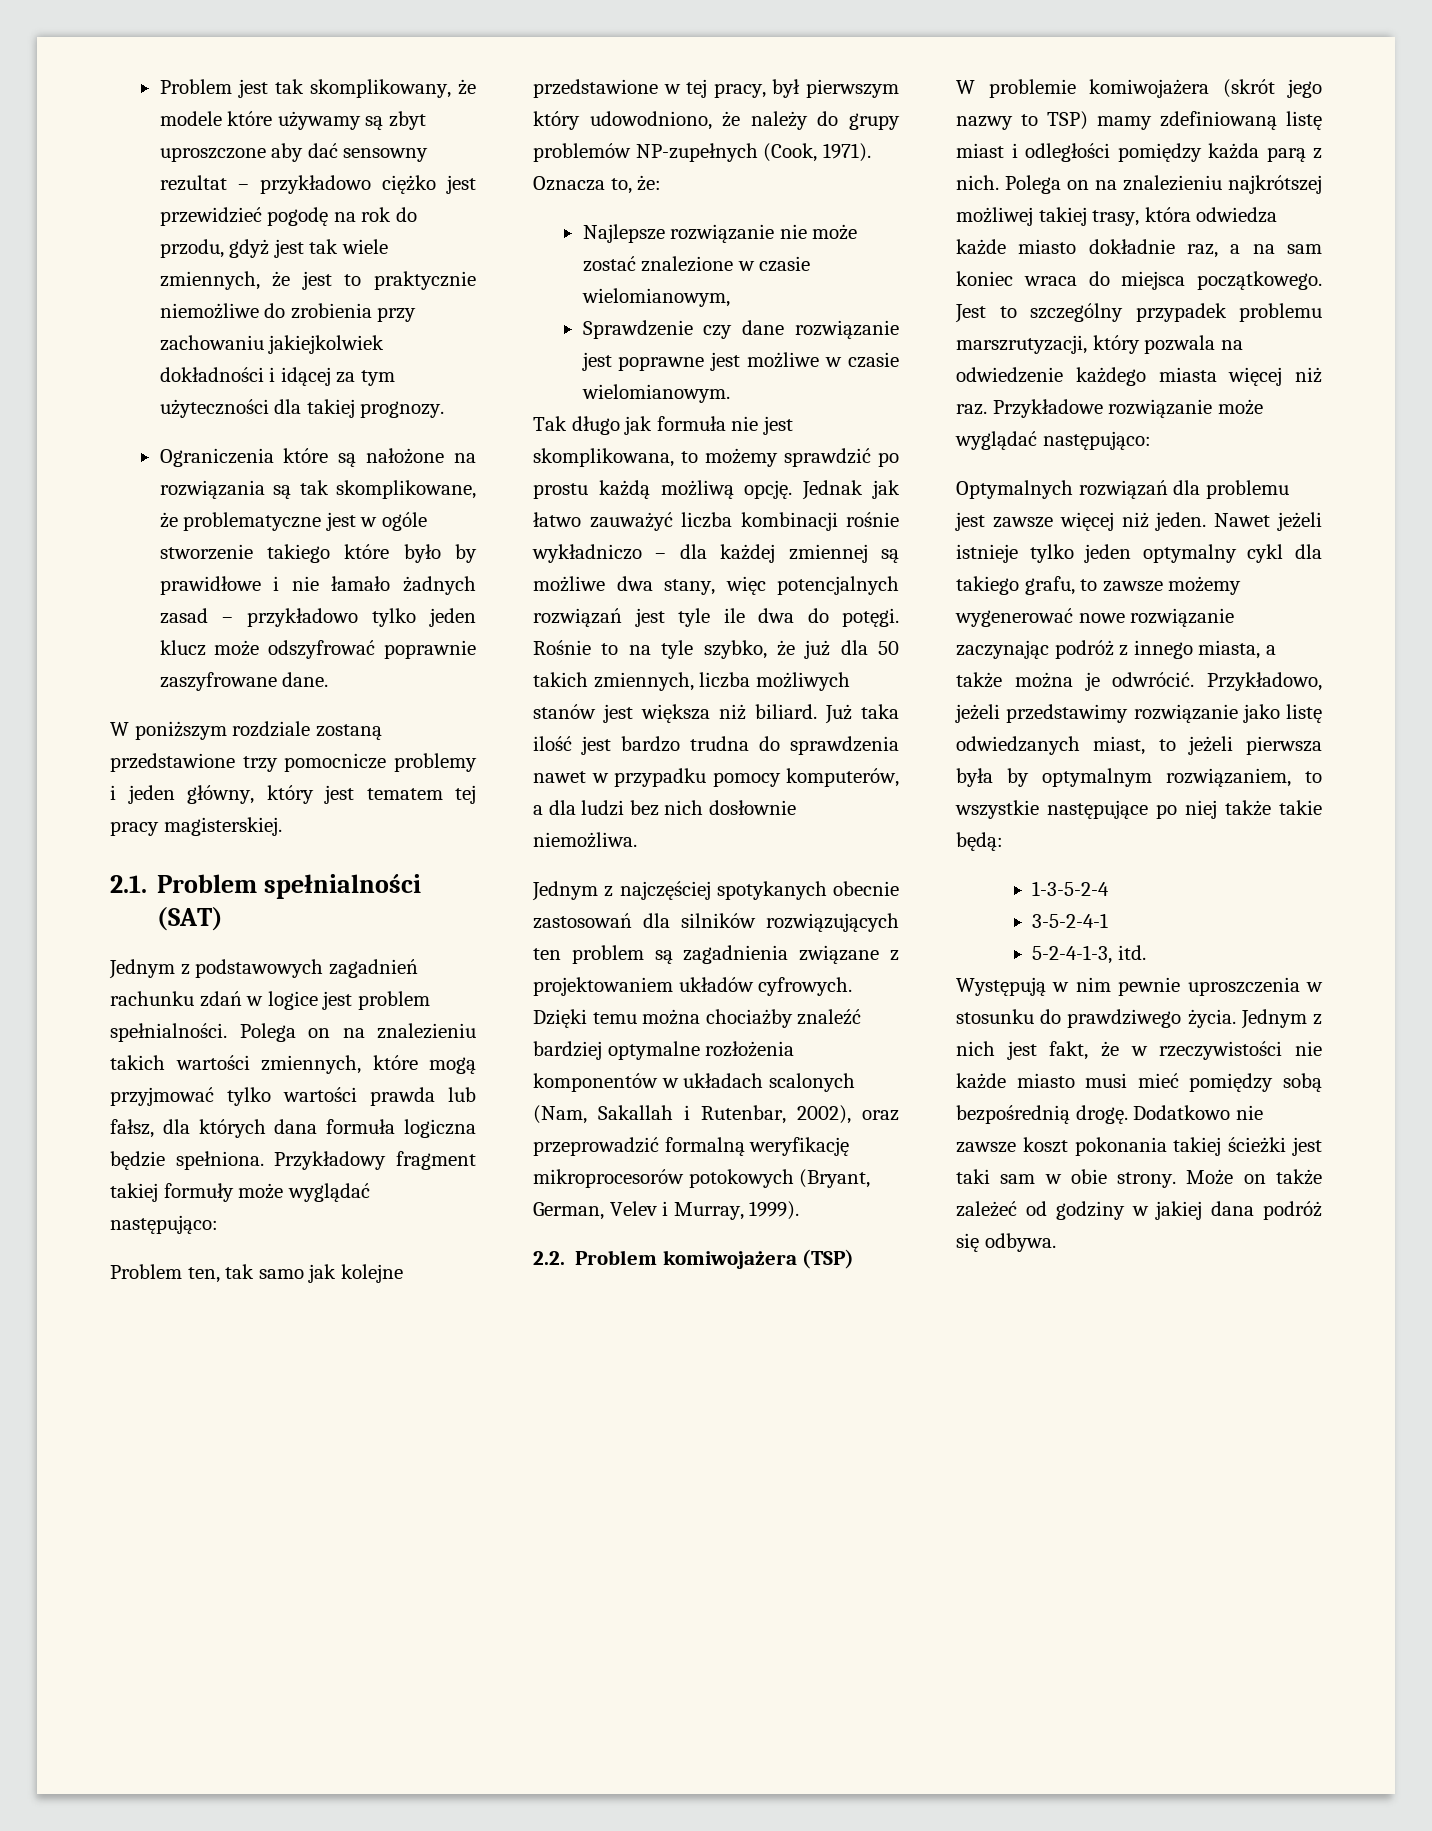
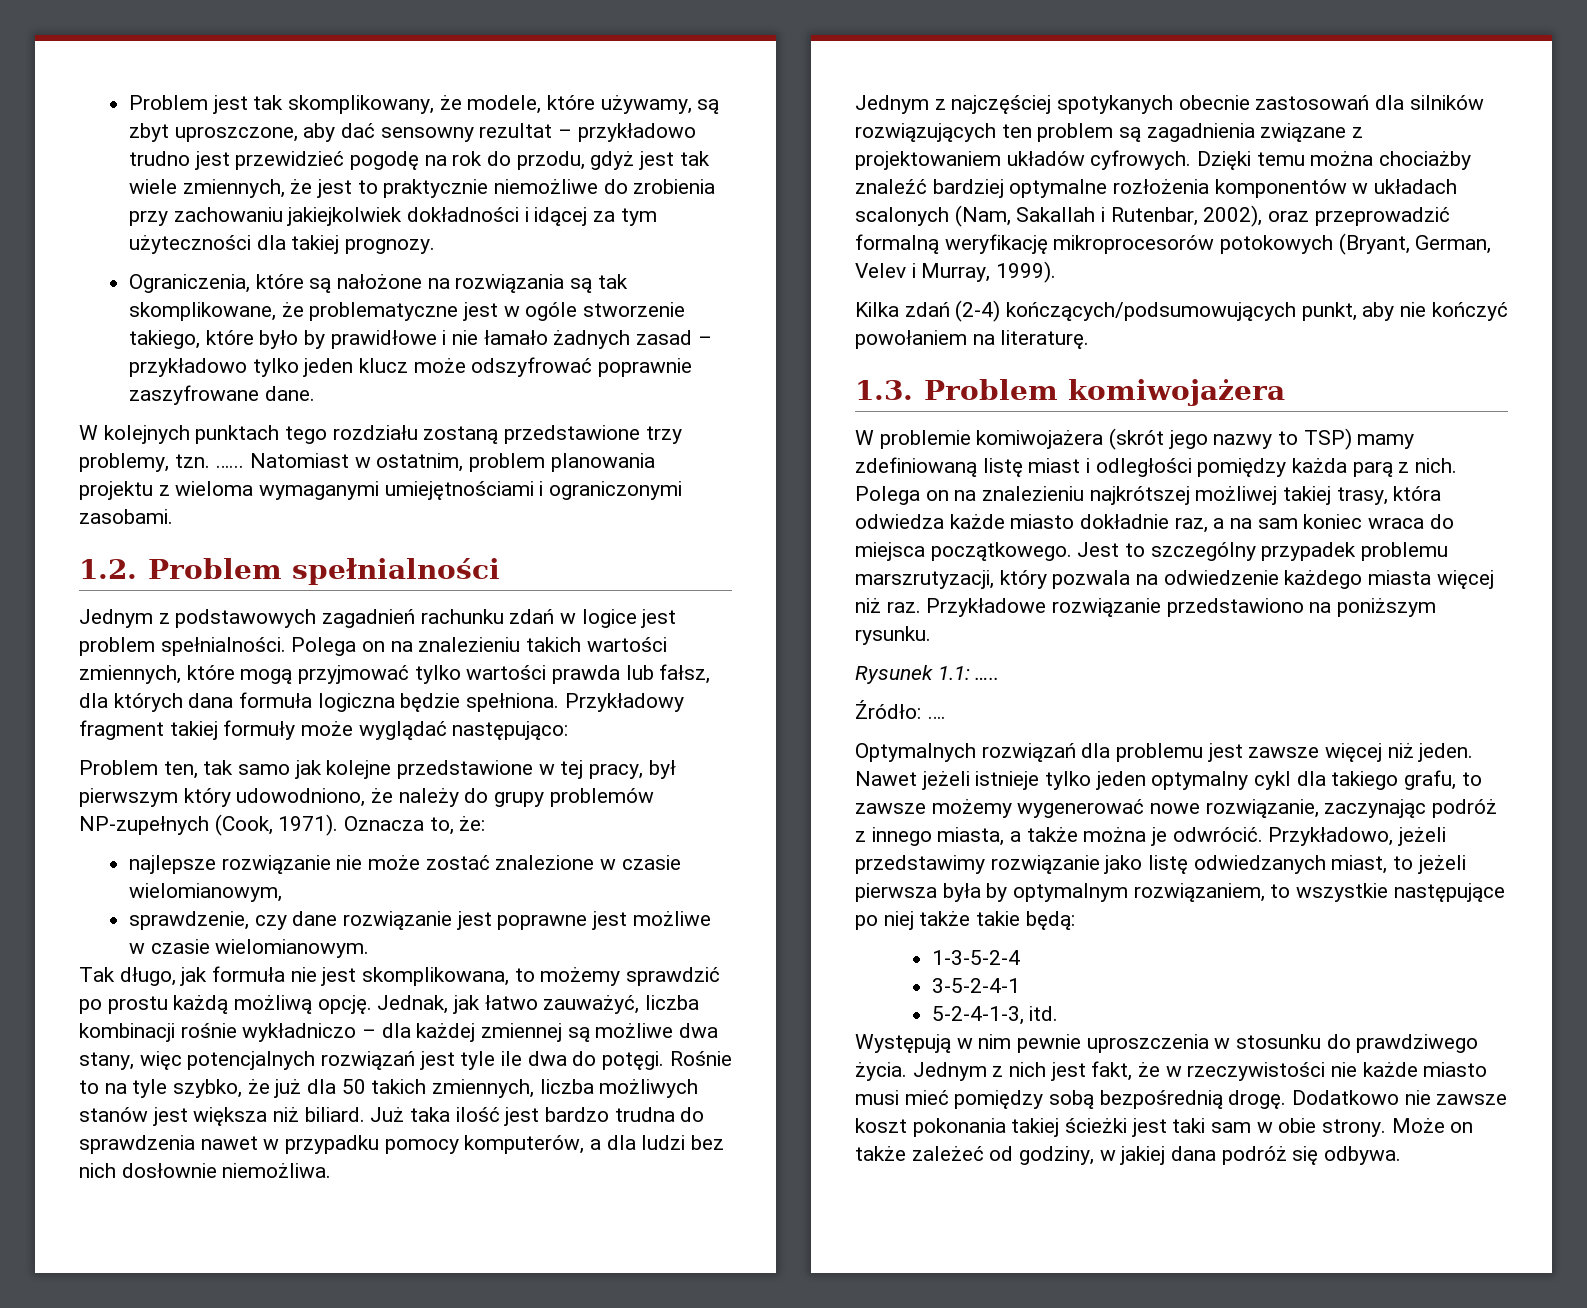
[159,111,361,130] modele które używamy -> [467,95,692,114] modele, które używamy,
[159,147,266,162] uproszczone -> [174,126,298,142] uproszczone,
[381,175,436,194] ciężko -> [128,151,190,166] trudno
[159,448,274,467] Ograniczenia -> [128,274,250,293] Ograniczenia,
[266,544,330,563] takiego -> [128,330,200,349] takiego,
[134,721,382,740] [110,753,477,772] [110,785,476,804] [110,817,282,836] [110,875,147,893] poniższym rozdziale zostaną przedstawione trzy pomocnicze problemy i jeden główny, który jest tematem tej pracy magisterskiej. // 2.1. -> [103,425,682,444] [79,453,655,472] [79,481,683,500] [79,509,173,524] [79,559,137,579] kolejnych punktach tego rozdziału zostaną przedstawione trzy problemy, tzn. …... Natomiast w ostatnim, problem planowania projektu z wieloma wymaganymi umiejętnościami i ograniczonymi zasobami. // 1.2.
[157,907,224,931] (SAT) -> (500, 571) none
[582,224,665,243] Najlepsze -> [128,855,216,874] najlepsze
[582,320,693,339] Sprawdzenie -> [128,911,249,930] sprawdzenie,
[571,416,620,435] długo -> [119,967,176,986] długo,
[802,480,864,500] Jednak -> [377,995,449,1014] Jednak,
[589,512,673,531] zauważyć -> [543,995,640,1014] zauważyć,
[533,1251,565,1265] 2.2. -> [855,300,1508,322] [855,330,1090,349] [855,380,913,400] Kilka zdań (2-4) kończących/podsumowujących punkt, aby nie kończyć powołaniem na literaturę. // 1.3.
[802,1249,855,1269] (TSP) -> (1285, 392) none
[1217,399,1263,415] [955,431,1151,450] może wyglądać następująco: -> [1166,598,1437,617] [855,626,931,645] [855,665,1000,684] [855,700,946,719] przedstawiono na poniższym rysunku. // Rysunek 1.1: ….. // Źródło: ….
[1130,608,1235,627] rozwiązanie -> [1205,799,1319,818] rozwiązanie,
[1055,1201,1125,1220] godziny -> [1019,1146,1095,1165] godziny,

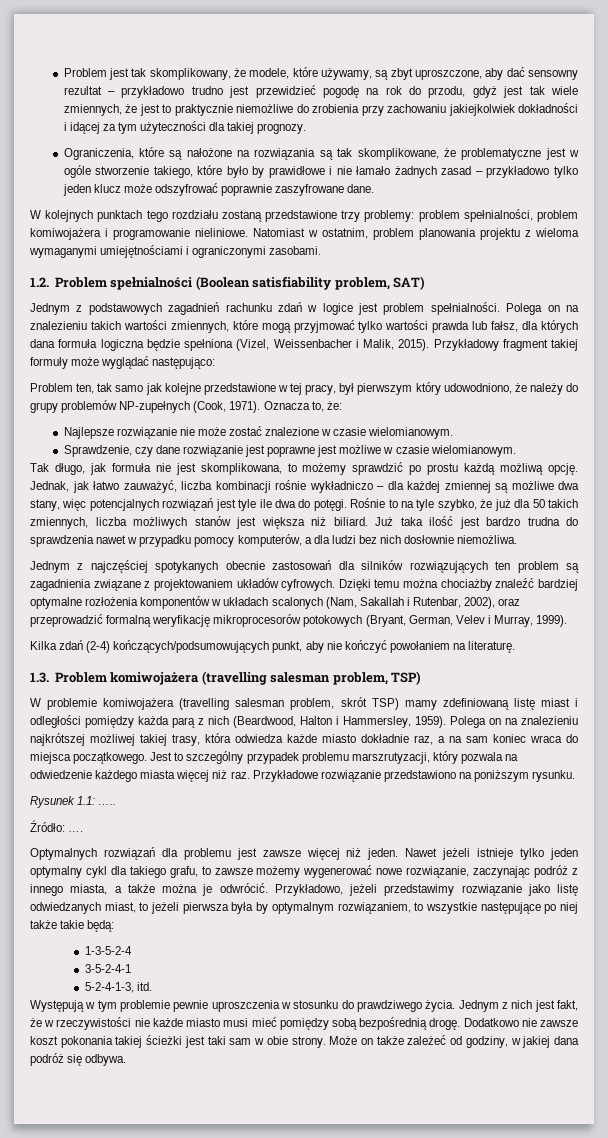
[79,453,245,472] problemy, tzn. …... -> [364,209,578,222] [30,228,248,240] problemy: problem spełnialności, problem komiwojażera i programowanie nieliniowe.
(500, 571) none -> [195,276,426,290] (Boolean satisfiability problem, SAT)
[466,693,560,712] spełniona. -> [184,339,430,351] spełniona (Vizel, Weissenbacher i Malik, 2015).
[128,855,216,874] najlepsze -> [63,427,114,439] Najlepsze
[128,883,282,902] [128,911,249,930] wielomianowym, // sprawdzenie, -> [368,427,454,439] [63,445,132,457] wielomianowym. // Sprawdzenie,
(1285, 392) none -> [201,671,422,685] (travelling salesman problem, TSP)
[1109,428,1299,450] (skrót jego nazwy to -> [179,697,367,710] (travelling salesman problem, skrót
[1415,458,1458,473] nich. -> [208,716,446,728] nich (Beardwood, Halton i Hammersley, 1959).
[978,1034,1012,1049] nim -> [97,1000,170,1012] tym problemie

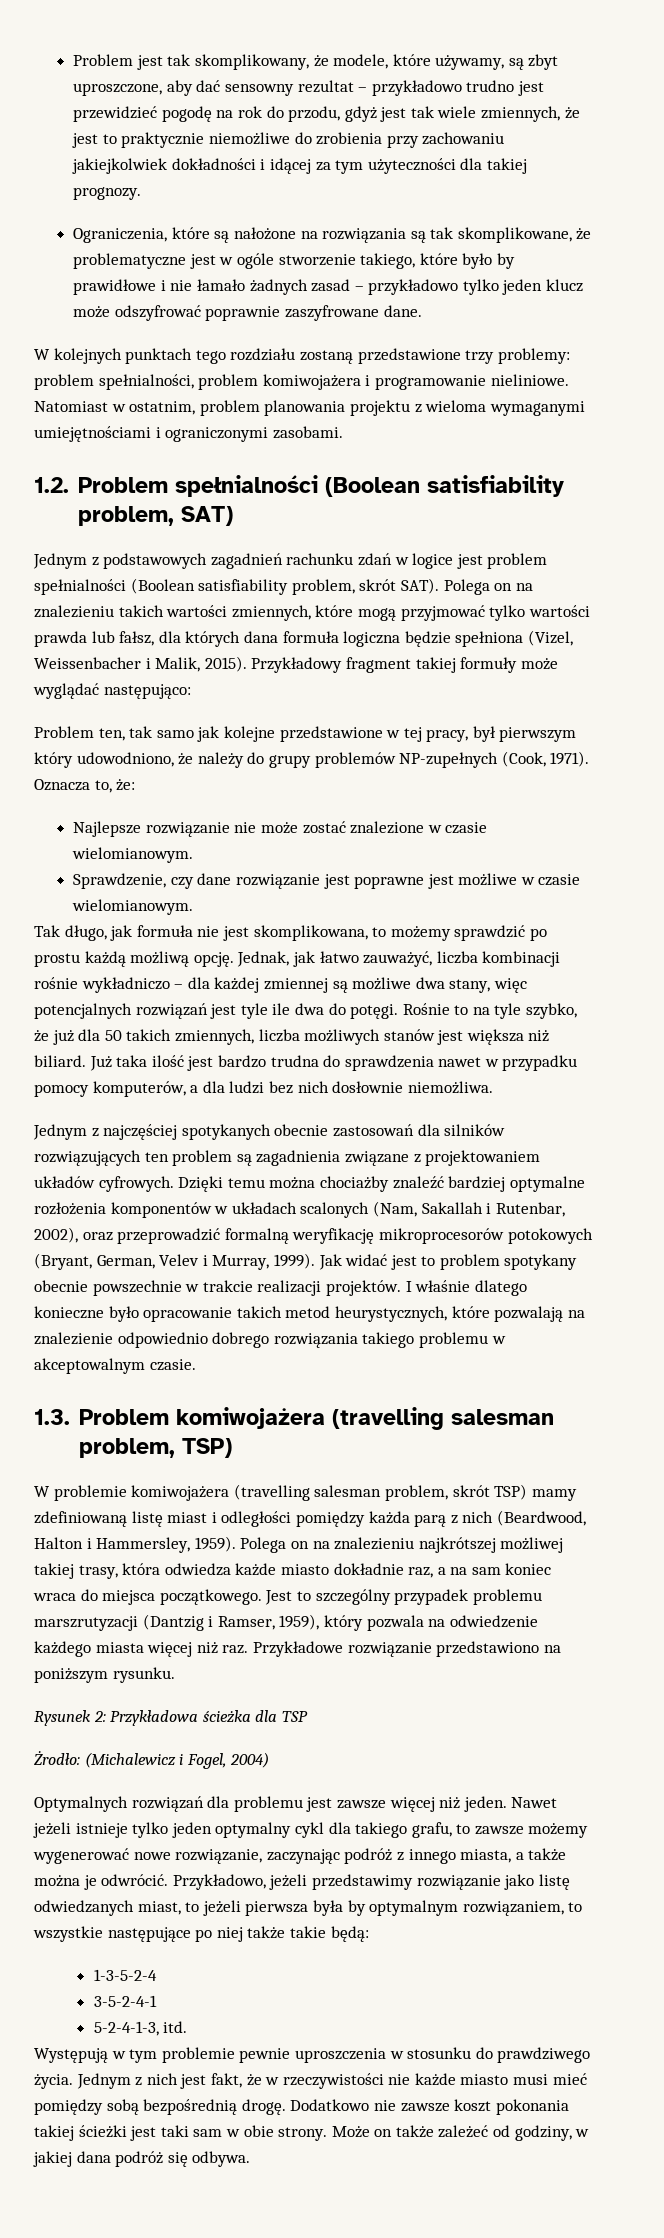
[430,302,500,315] spełnialności. -> [34,578,439,595] spełnialności (Boolean satisfiability problem, skrót SAT).
[30,640,516,653] // Kilka zdań (2-4) kończących/podsumowujących punkt, aby nie kończyć powołaniem na literaturę. -> [318,1254,578,1270] [34,1280,527,1296] [34,1306,585,1322] [34,1332,506,1348] [34,1358,196,1374] Jak widać jest to problem spotykany obecnie powszechnie w trakcie realizacji projektów. I właśnie dlatego konieczne było opracowanie takich metod heurystycznych, które pozwalają na znalezienie odpowiednio dobrego rozwiązania takiego problemu w akceptowalnym czasie.
[351,752,430,764] marszrutyzacji, -> [34,1614,320,1631] marszrutyzacji (Dantzig i Ramser, 1959),
[77,796,117,805] [30,820,84,832] 1.1: ….. // Źródło: …. -> [93,1710,308,1726] [34,1751,270,1769] 2: Przykładowa ścieżka dla TSP // Żrodło: (Michalewicz i Fogel, 2004)

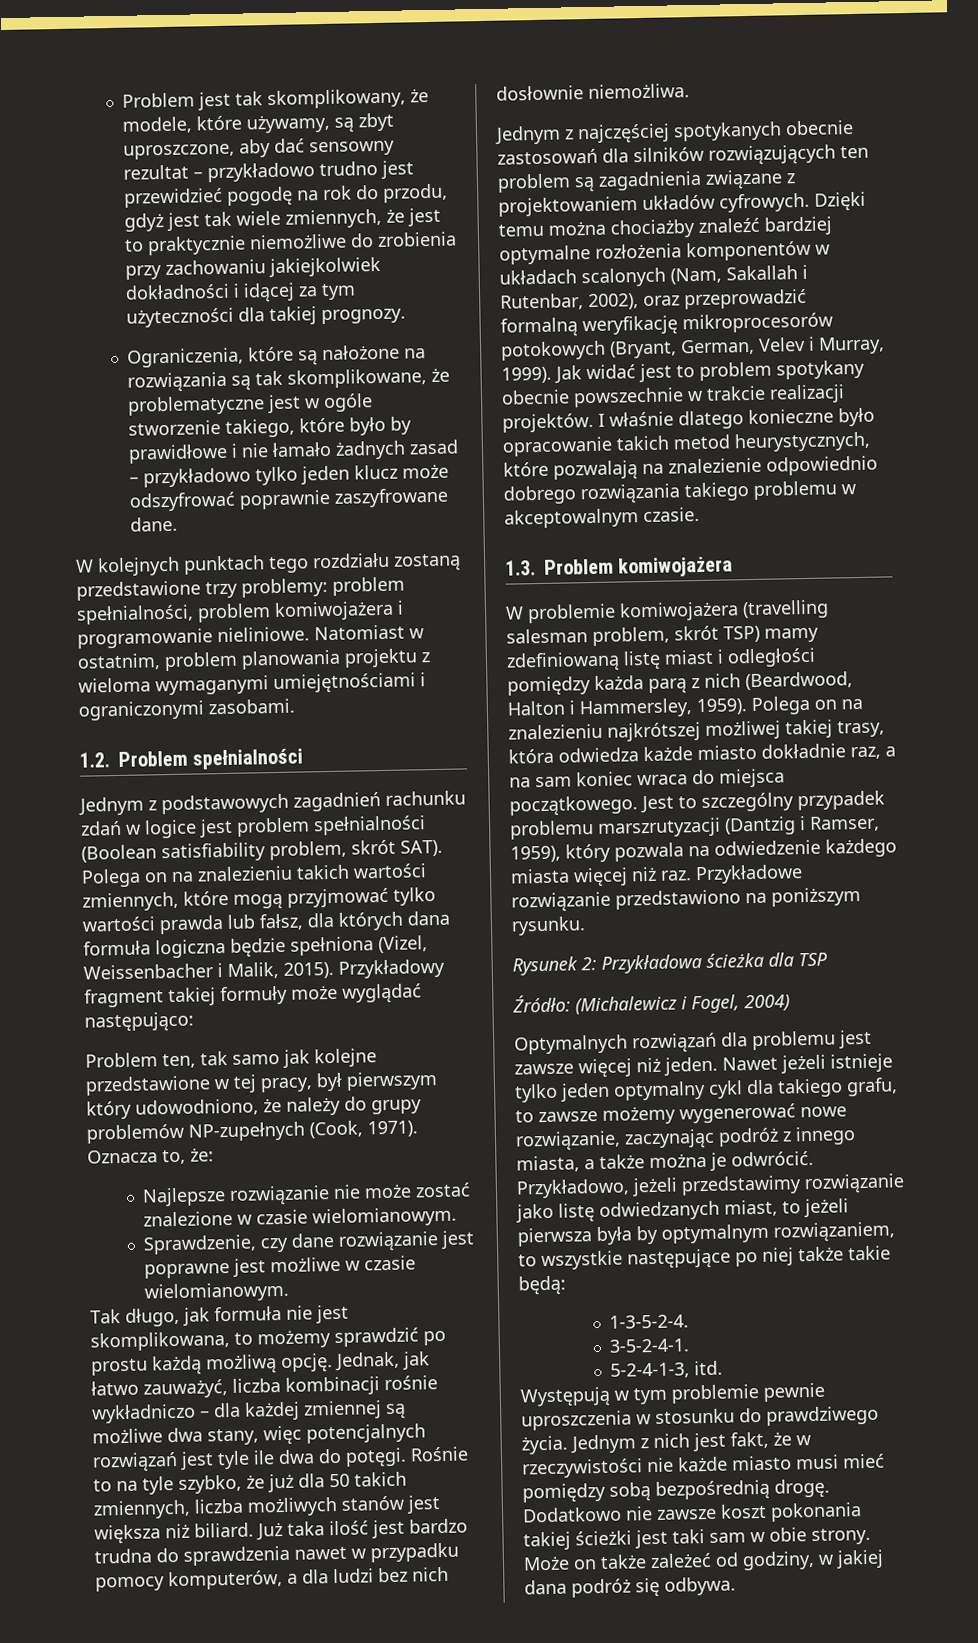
[324,475,564,497] [77,506,233,526] (Boolean satisfiability problem, SAT) -> (304, 759) none
[331,1407,554,1430] [78,1438,232,1458] (travelling salesman problem, TSP) -> (734, 567) none
[34,1751,80,1765] Żrodło: -> [512,994,571,1013] Źródło:
[93,1969,157,1981] [93,1995,157,2007] 1-3-5-2-4 // 3-5-2-4-1 -> [609,1314,690,1329] [609,1338,691,1353] 1-3-5-2-4. // 3-5-2-4-1.

